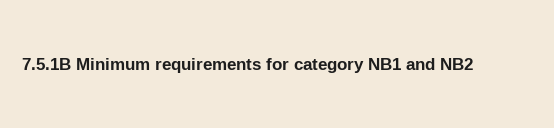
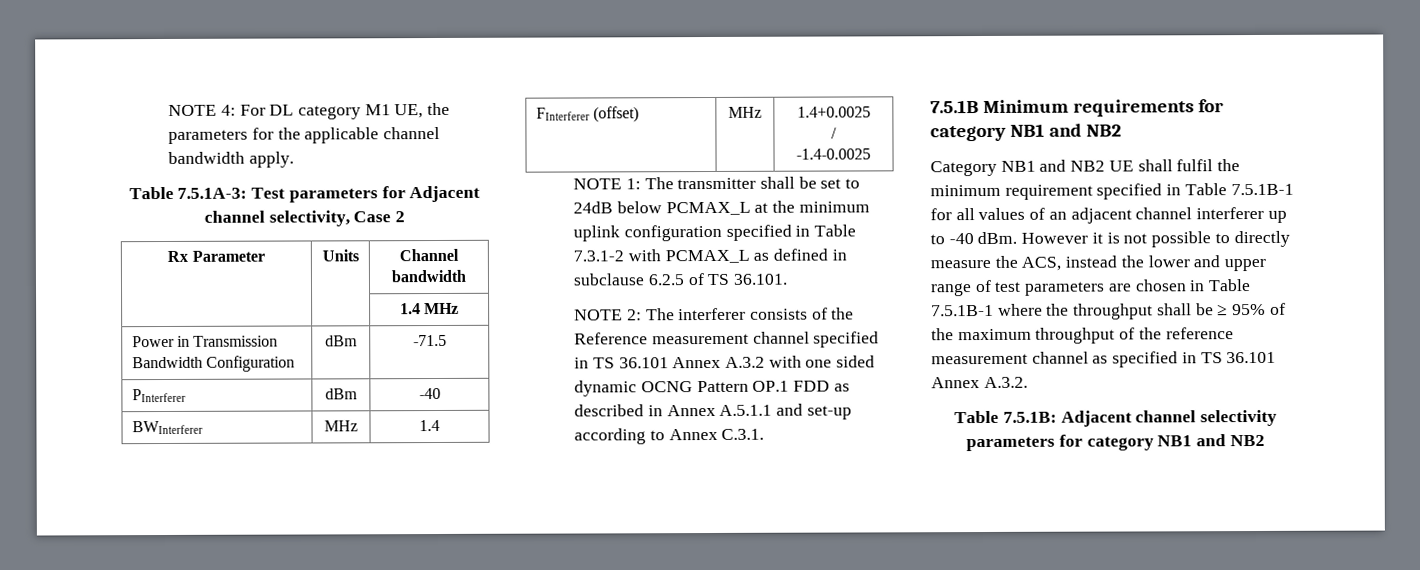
(22, 64) none -> [168,102,451,120] [168,126,441,144] [168,151,294,168] [128,185,481,203] [203,210,406,227] [167,250,265,262] [321,249,359,262] [399,248,459,262] [391,269,466,283] [399,302,460,315] [131,335,279,348] [131,355,296,372] [325,335,358,347] [412,334,447,347] [131,388,186,403] [325,388,358,400] [418,387,441,400] [131,420,203,435] [324,420,358,432] [419,419,440,432] [535,106,640,123] [728,106,762,118] [796,106,871,118] [831,127,837,139] [796,148,871,160] [573,176,861,190] [573,200,870,216] [573,224,857,242] [573,248,847,264] [573,273,788,286] [574,307,855,321] [574,331,880,348] [574,355,876,369] [574,380,850,397] [574,403,852,420] [574,428,765,445] NOTE 4: For DL category M1 UE, the parameters for the applicable channel bandwidth apply. // Table 7.5.1A-3: Test parameters for Adjacent channel selectivity, Case 2 // Rx Parameter | Units | Channel bandwidth // | | 1.4 MHz // Power in Transmission Bandwidth Configuration | dBm | -71.5 // PInterferer | dBm | -40 // BWInterferer | MHz | 1.4 // FInterferer (offset) | MHz | 1.4+0.0025 // / // -1.4-0.0025 // NOTE 1: The transmitter shall be set to 24dB below PCMAX_L at the minimum uplink configuration specified in Table 7.3.1-2 with PCMAX_L as defined in subclause 6.2.5 of TS 36.101. // NOTE 2: The interferer consists of the Reference measurement channel specified in TS 36.101 Annex A.3.2 with one sided dynamic OCNG Pattern OP.1 FDD as described in Annex A.5.1.1 and set-up according to Annex C.3.1. //
(473, 64) none -> [930,159,1241,177] [930,183,1294,200] [930,206,1287,224] [930,230,1290,248] [930,255,1267,272] [930,279,1252,297] [931,302,1286,320] [931,327,1234,344] [931,351,1277,368] [931,376,1028,389] [954,409,1277,427] [966,434,1265,452] // Category NB1 and NB2 UE shall fulfil the minimum requirement specified in Table 7.5.1B-1 for all values of an adjacent channel interferer up to -40 dBm. However it is not possible to directly measure the ACS, instead the lower and upper range of test parameters are chosen in Table 7.5.1B-1 where the throughput shall be ≥ 95% of the maximum throughput of the reference measurement channel as specified in TS 36.101 Annex A.3.2. // Table 7.5.1B: Adjacent channel selectivity parameters for category NB1 and NB2

